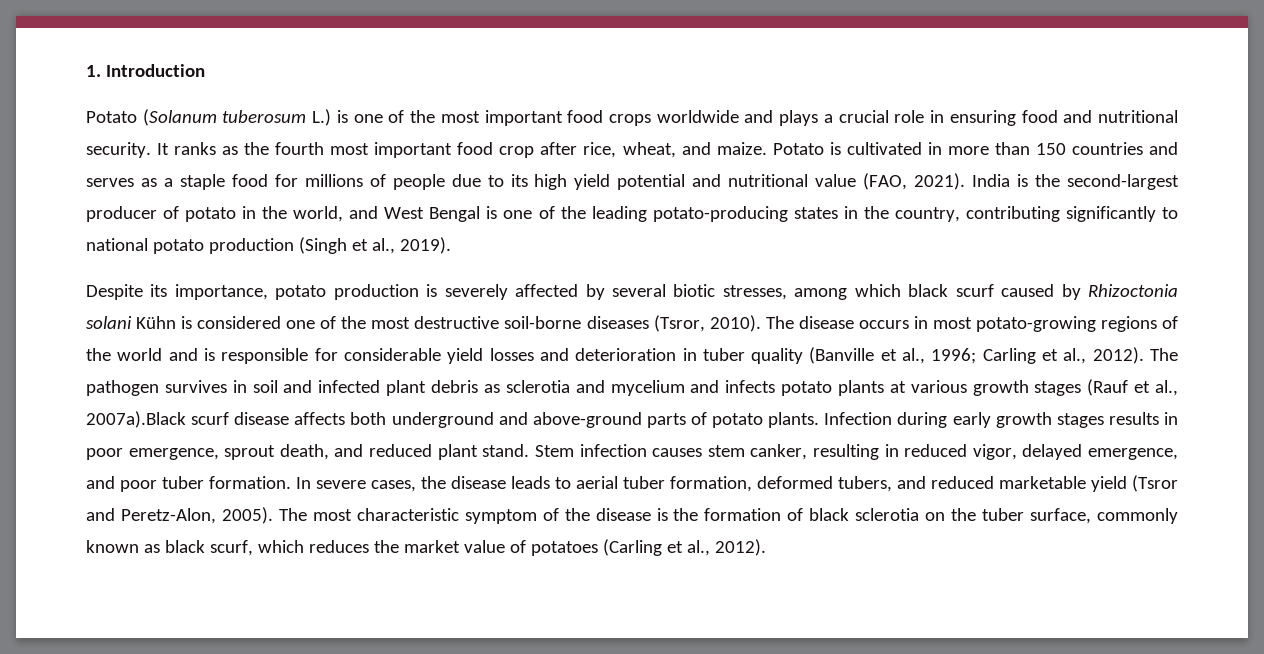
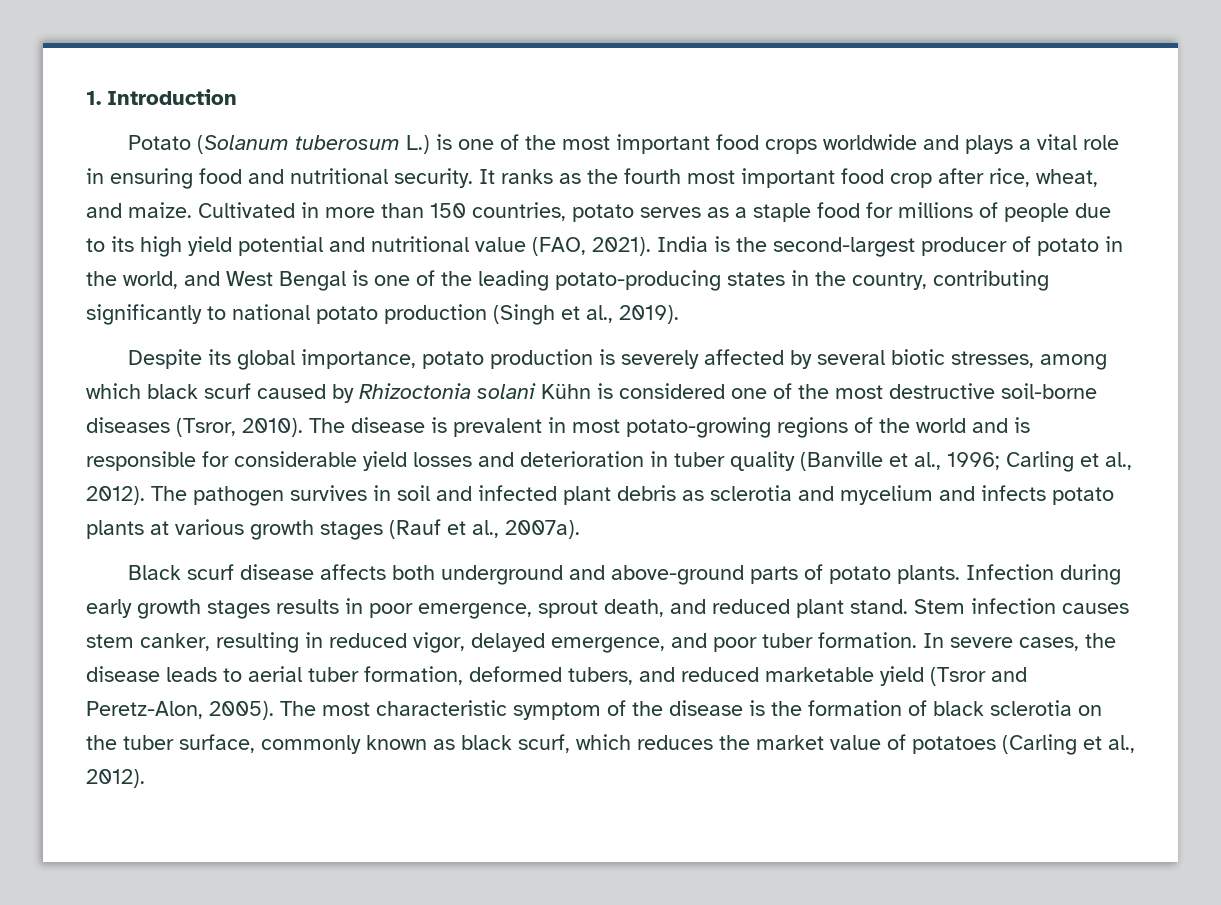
[838,110,889,123] crucial -> [1037,134,1078,150] vital
[772,142,922,155] Potato is cultivated -> [198,202,295,218] Cultivated
[1071,142,1179,155] countries and -> [472,202,634,222] countries, potato
(168, 290) none -> [237,350,296,370] global
[858,320,909,329] occurs -> [431,417,542,437] is prevalent
[86,411,186,428] 2007a).Black -> [505,520,580,539] [128,565,182,580] 2007a). // Black

